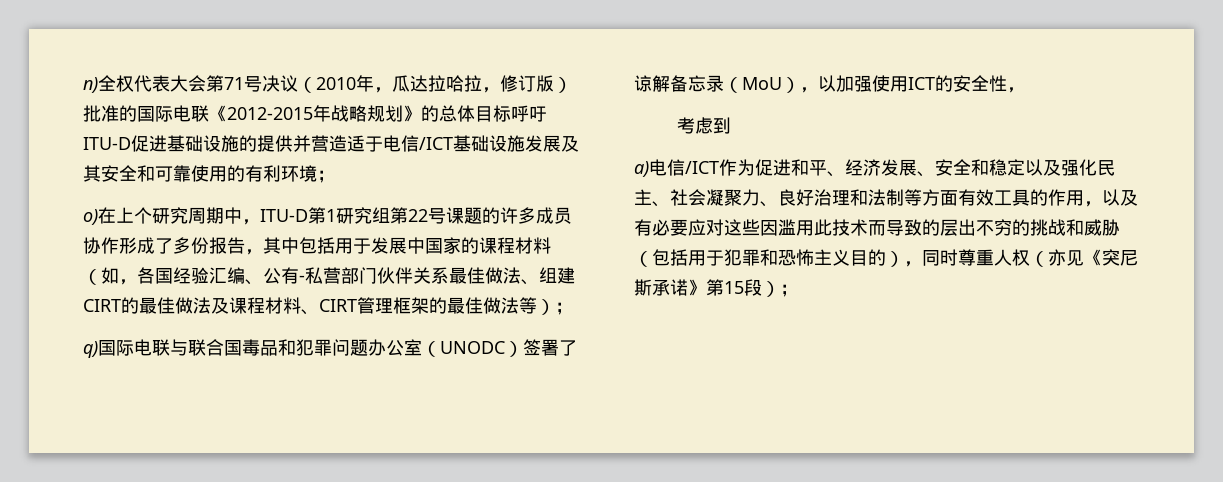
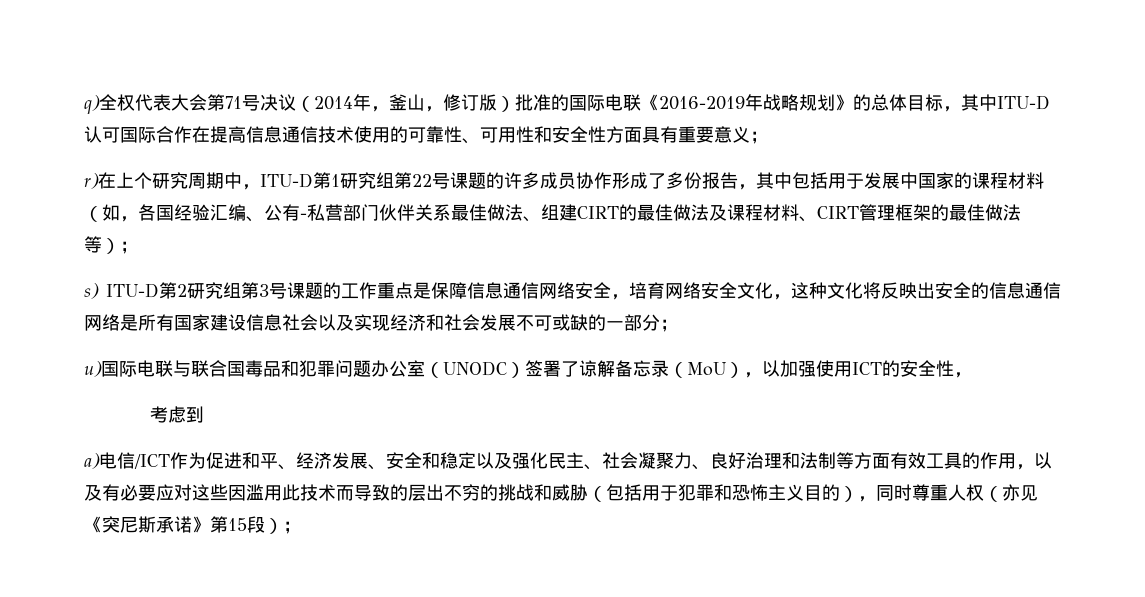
[83,77,98,93] n) -> [84,95,100,114] q)
[316,75,482,93] 2010年，瓜达拉哈拉 -> [314,94,425,112] 2014年，釜山
[227,107,313,120] 2012-2015 -> [659,96,745,110] 2016-2019
[511,105,547,122] [83,135,579,152] [83,165,335,183] [83,209,98,225] 呼吁ITU-D促进基础设施的提供并营造适于电信/ICT基础设施发展及其安全和可靠使用的有利环境； // o) -> [943,94,1050,112] [84,126,768,144] [84,173,99,189] ，其中ITU-D认可国际合作在提高信息通信技术使用的可靠性、可用性和安全性方面具有重要意义； // r)
[83,341,98,358] q) -> [84,282,1061,300] [84,314,678,332] [84,361,102,377] s) ITU-D第2研究组第3号课题的工作重点是保障信息通信网络安全，培育网络安全文化，这种文化将反映出安全的信息通信网络是所有国家建设信息社会以及实现经济和社会发展不可或缺的一部分； // u)

